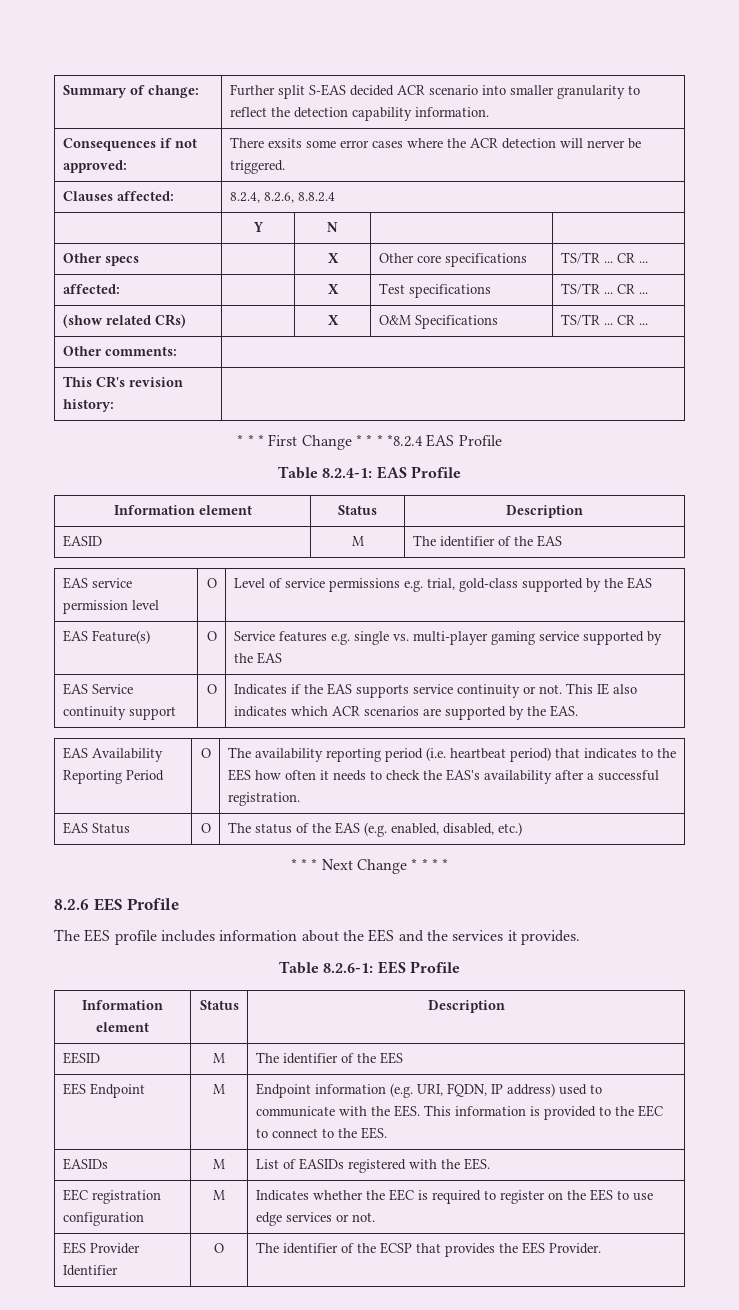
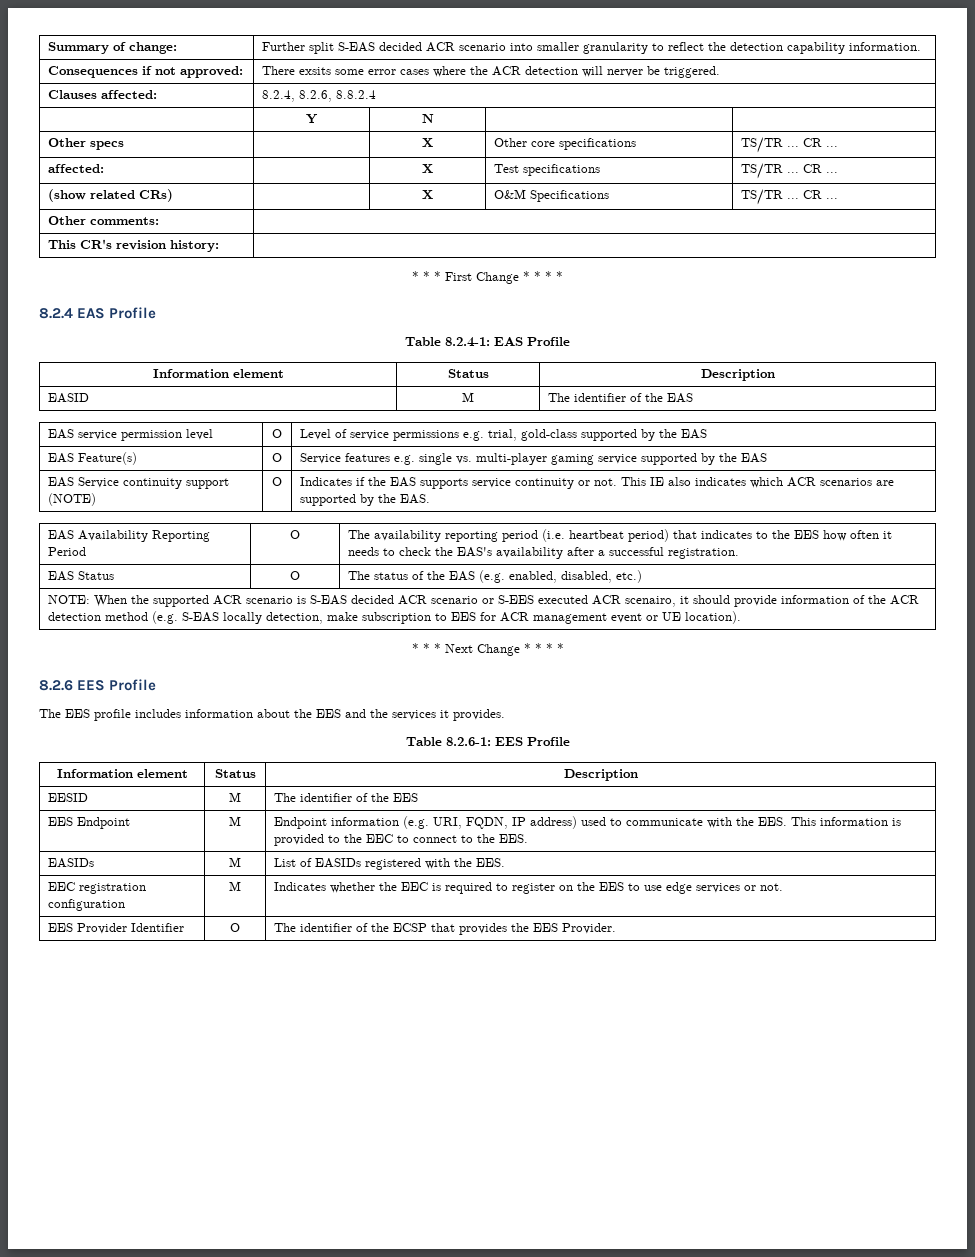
[386,434,423,447] *8.2.4 -> [556,271,563,281] [39,308,73,319] * // 8.2.4
(176, 713) none -> [48,493,97,506] (NOTE)
(522, 829) none -> [48,595,920,607] [48,611,742,624] // NOTE: When the supported ACR scenario is S-EAS decided ACR scenario or S-EES executed ACR scenairo, it should provide information of the ACR detection method (e.g. S-EAS locally detection, make subscription to EES for ACR management event or UE location).

